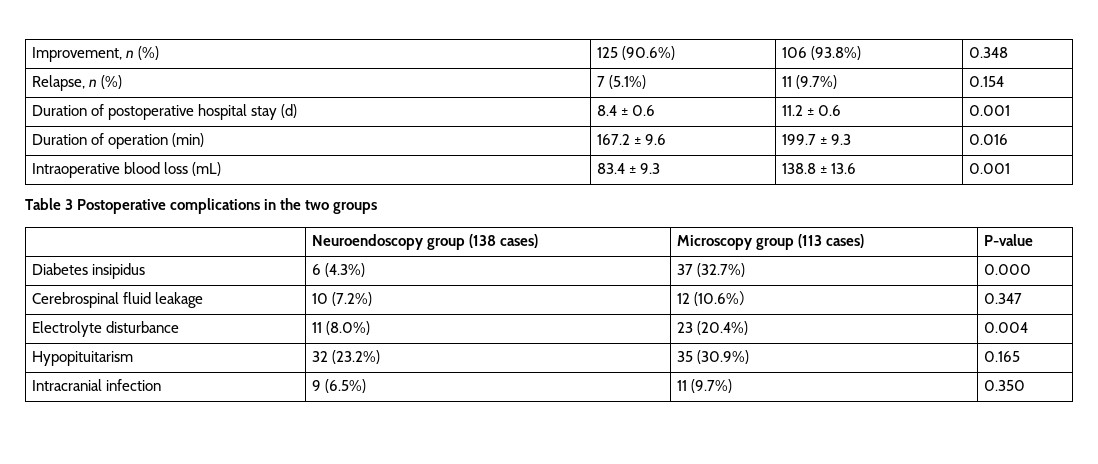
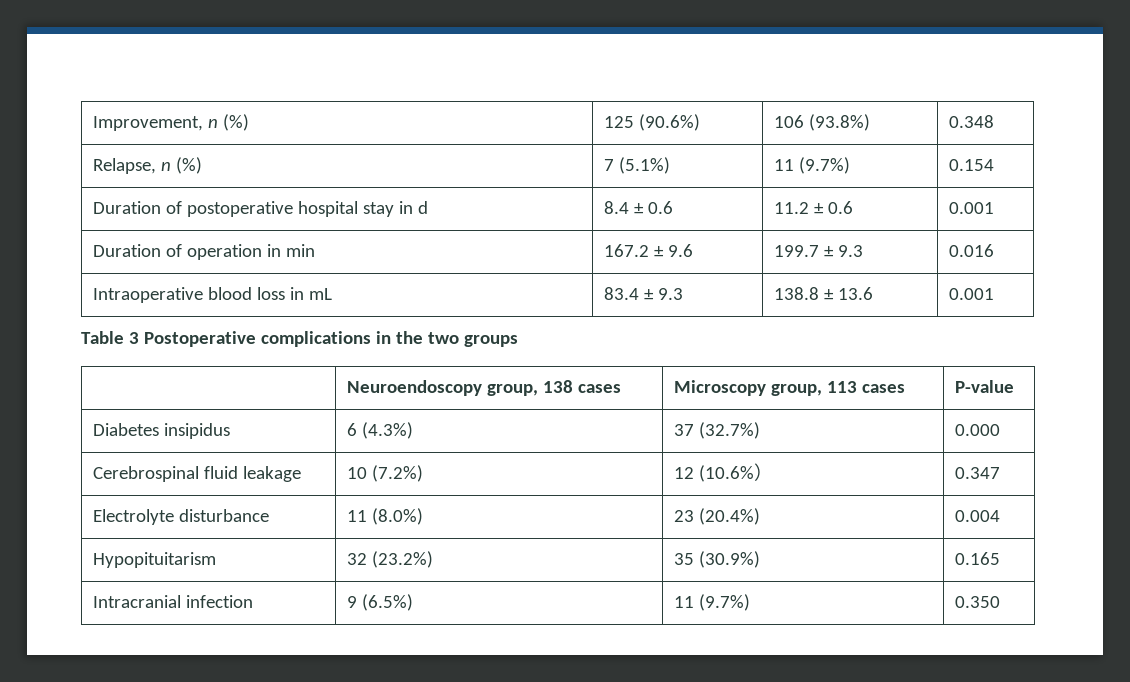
[280,104,297,118] (d) -> [398,201,428,214] in d
[171,133,204,147] (min) -> [266,244,315,257] in min
[191,162,221,176] (mL) -> [289,287,332,300] in mL
[426,234,538,250] [676,234,864,250] group (138 cases) | Microscopy group (113 cases) -> [486,380,621,396] [673,380,905,396] group, 138 cases | Microscopy group, 113 cases

